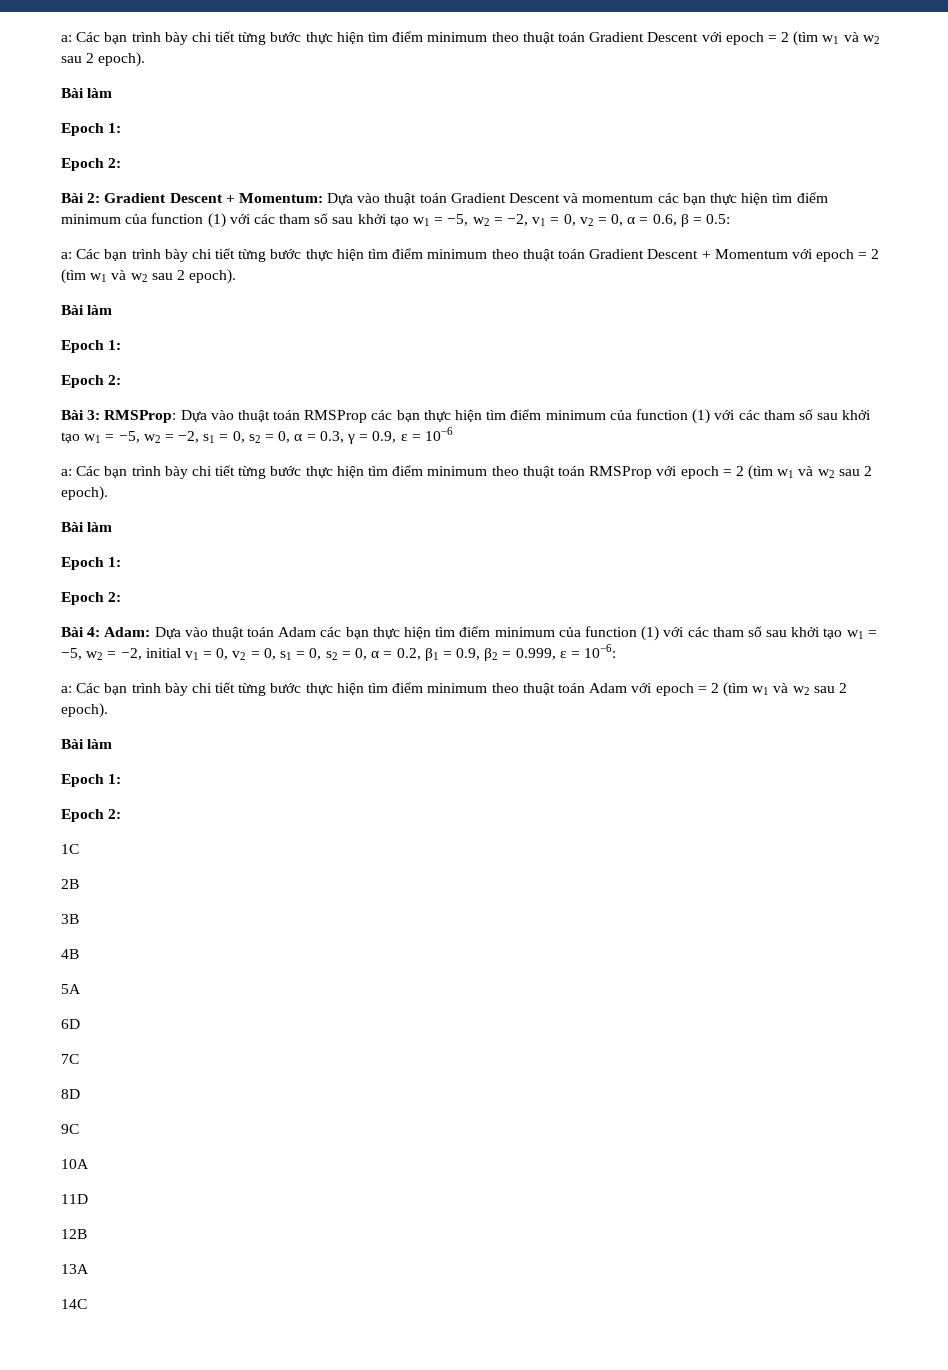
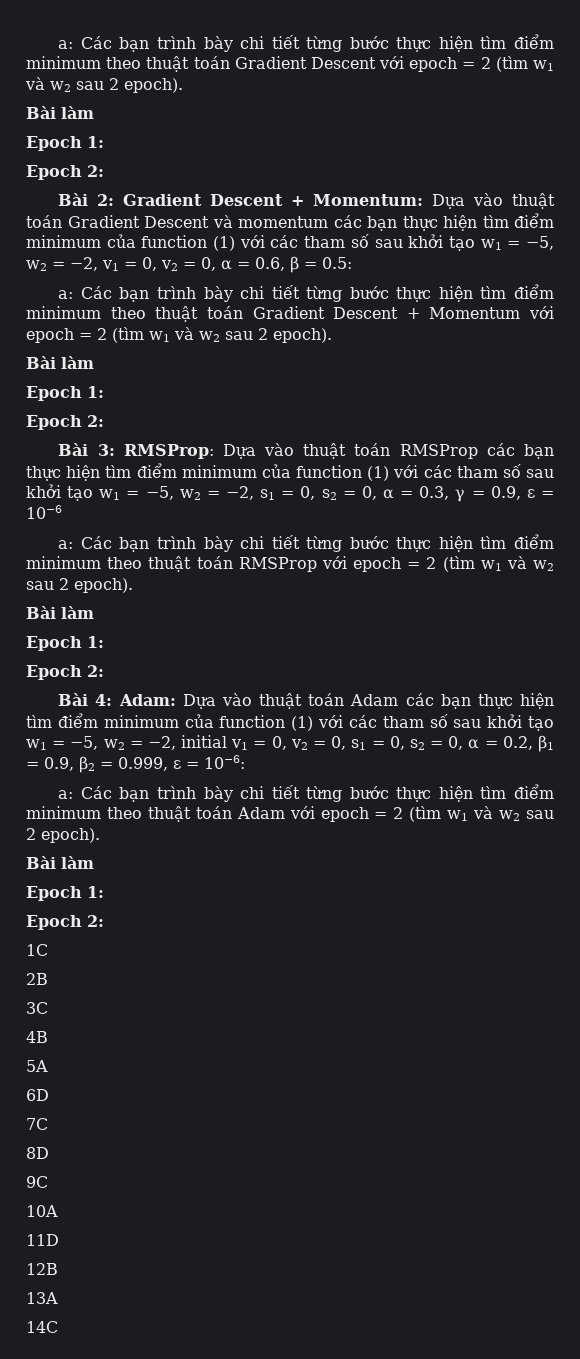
[61,914,79,924] 3B -> [26,1002,48,1014] 3C

